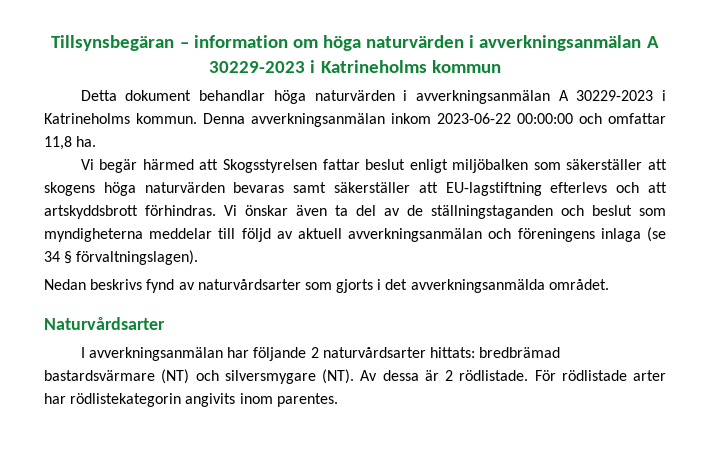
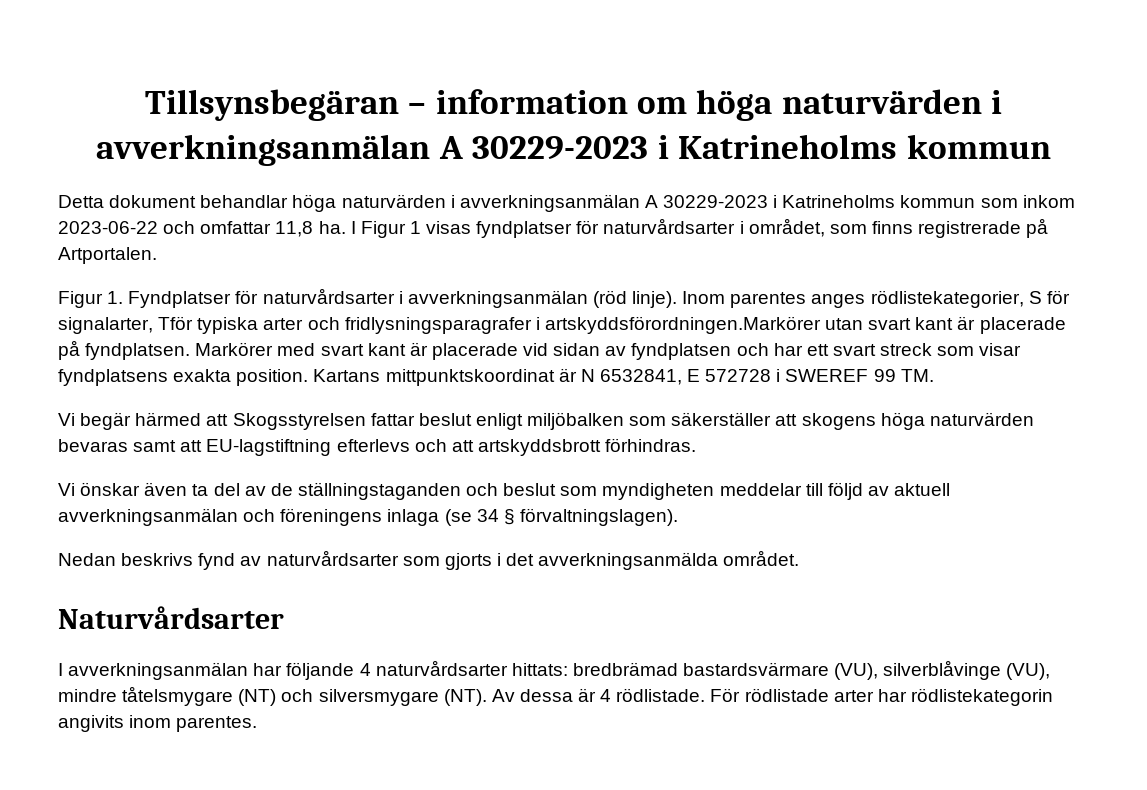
[136,113,385,127] kommun. Denna avverkningsanmälan -> [900,195,1018,208] kommun som
[517,113,573,124] 00:00:00 -> (158, 227) none
(97, 141) none -> [350,218,1049,238] [58,247,157,264] [58,288,1070,308] [58,316,1066,334] [58,340,1022,360] [58,368,934,386] I Figur 1 visas fyndplatser för naturvårdsarter i området, som finns registrerade på Artportalen. // Figur 1. Fyndplatser för naturvårdsarter i avverkningsanmälan (röd linje). Inom parentes anges rödlistekategorier, S för signalarter, Tför typiska arter och fridlysningsparagrafer i artskyddsförordningen.Markörer utan svart kant är placerade på fyndplatsen. Markörer med svart kant är placerade vid sidan av fyndplatsen och har ett svart streck som visar fyndplatsens exakta position. Kartans mittpunktskoordinat är N 6532841, E 572728 i SWEREF 99 TM.
[334,182,410,193] säkerställer -> (177, 446) none
(216, 210) none -> (697, 445) //
[44,228,143,242] myndigheterna -> [602,483,715,500] myndigheten
[310,347,319,358] 2 -> [359,663,371,676] 4
(155, 375) none -> [834,660,1051,680] [58,686,234,706] (VU), silverblåvinge (VU), mindre tåtelsmygare
[445,370,453,381] 2 -> [600,689,612,702] 4

